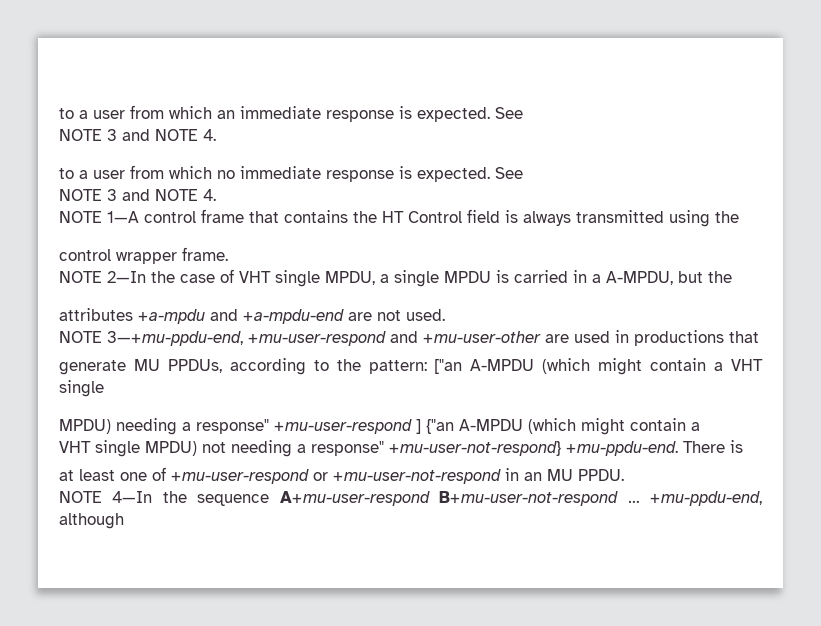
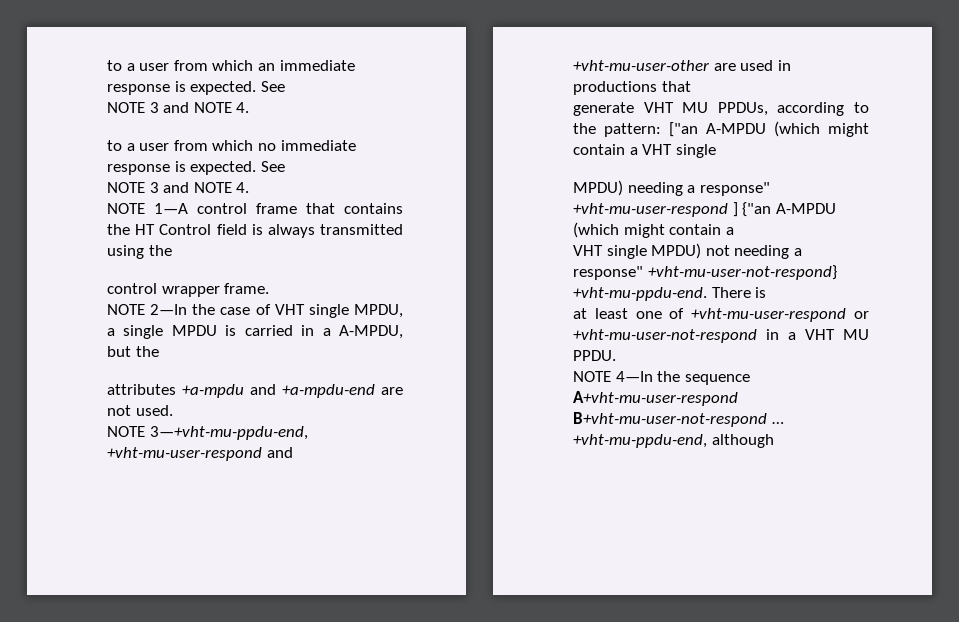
[107,331,541,346] 3—+mu-ppdu-end, +mu-user-respond and +mu-user-other -> [149,426,308,440] [107,447,293,461] [573,60,709,71] 3—+vht-mu-ppdu-end, +vht-mu-user-respond and +vht-mu-user-other
(126, 367) none -> [643,102,674,113] VHT
[274,419,412,434] +mu-user-respond -> [573,203,728,217] +vht-mu-user-respond
[389,441,678,456] +mu-user-not-respond} +mu-ppdu-end. -> [647,265,837,280] [573,287,707,301] +vht-mu-user-not-respond} +vht-mu-ppdu-end.
[171,468,542,484] +mu-user-respond or +mu-user-not-respond in an -> [691,308,869,322] [573,329,835,343] +vht-mu-user-respond or +vht-mu-user-not-respond in a VHT
[279,491,762,506] A+mu-user-respond B+mu-user-not-respond … +mu-ppdu-end, -> [573,391,738,406] [573,412,784,427] [573,434,707,448] A+vht-mu-user-respond B+vht-mu-user-not-respond … +vht-mu-ppdu-end,

